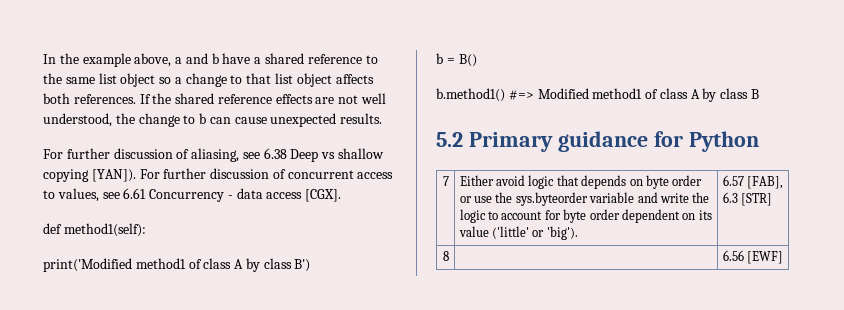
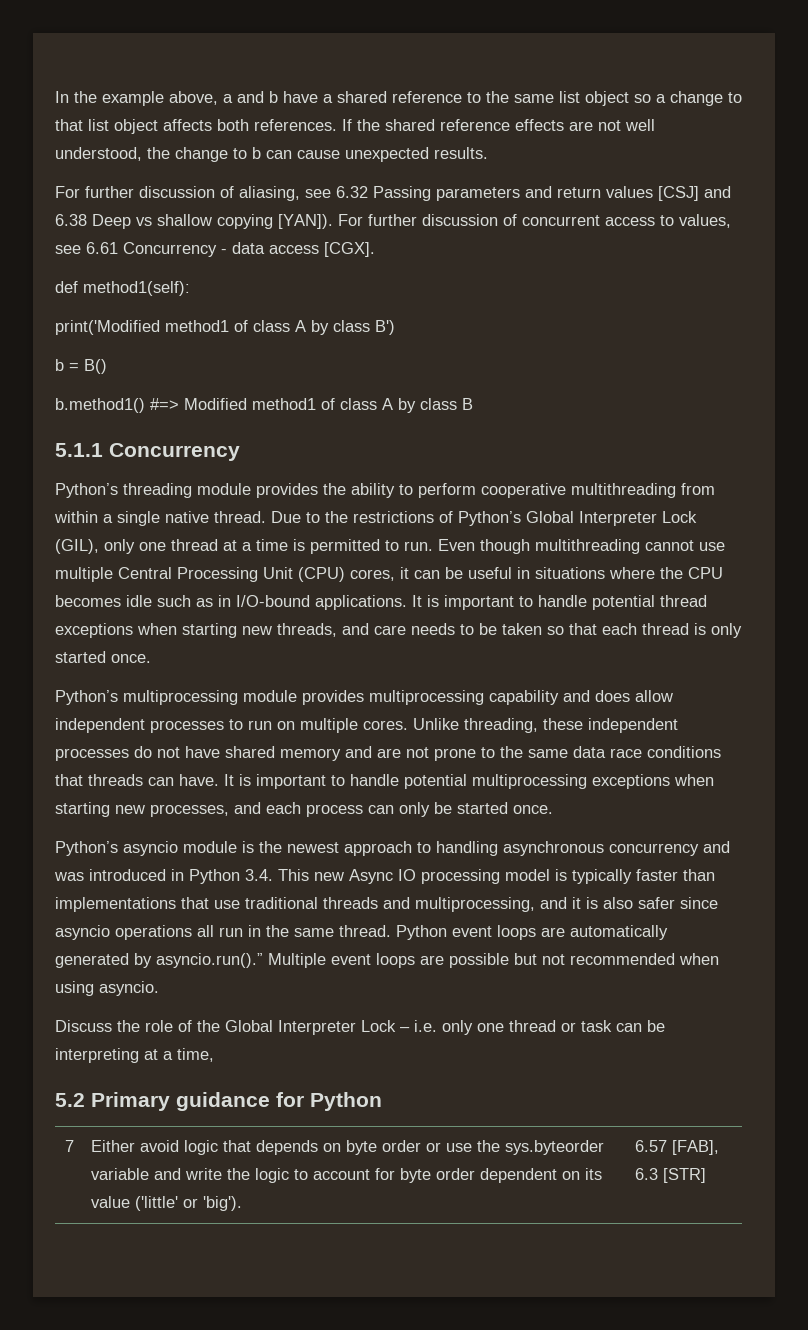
(260, 155) none -> [336,186,731,201] 6.32 Passing parameters and return values [CSJ] and
(760, 94) none -> [55,443,240,461] [55,483,715,498] [54,511,697,526] [55,539,725,554] [55,567,723,582] [55,595,707,610] [55,623,742,638] [55,651,151,663] [55,690,673,705] [55,718,678,733] [55,746,721,761] [55,774,714,789] [55,802,553,817] [55,841,730,856] [54,869,715,884] [55,897,718,912] [55,925,668,940] [55,953,719,968] [55,981,159,996] [55,1020,665,1035] [55,1048,214,1063] // 5.1.1 Concurrency // Python’s threading module provides the ability to perform cooperative multithreading from within a single native thread. Due to the restrictions of Python’s Global Interpreter Lock (GIL), only one thread at a time is permitted to run. Even though multithreading cannot use multiple Central Processing Unit (CPU) cores, it can be useful in situations where the CPU becomes idle such as in I/O-bound applications. It is important to handle potential thread exceptions when starting new threads, and care needs to be taken so that each thread is only started once. // Python’s multiprocessing module provides multiprocessing capability and does allow independent processes to run on multiple cores. Unlike threading, these independent processes do not have shared memory and are not prone to the same data race conditions that threads can have. It is important to handle potential multiprocessing exceptions when starting new processes, and each process can only be started once. // Python’s asyncio module is the newest approach to handling asynchronous concurrency and was introduced in Python 3.4. This new Async IO processing model is typically faster than implementations that use traditional threads and multiprocessing, and it is also safer since asyncio operations all run in the same thread. Python event loops are automatically generated by asyncio.run().” Multiple event loops are possible but not recommended when using asyncio. // Discuss the role of the Global Interpreter Lock – i.e. only one thread or task can be interpreting at a time,
[442,251,449,261] [722,250,784,264] // 8 | | 6.56 [EWF] -> (706, 1175) none

